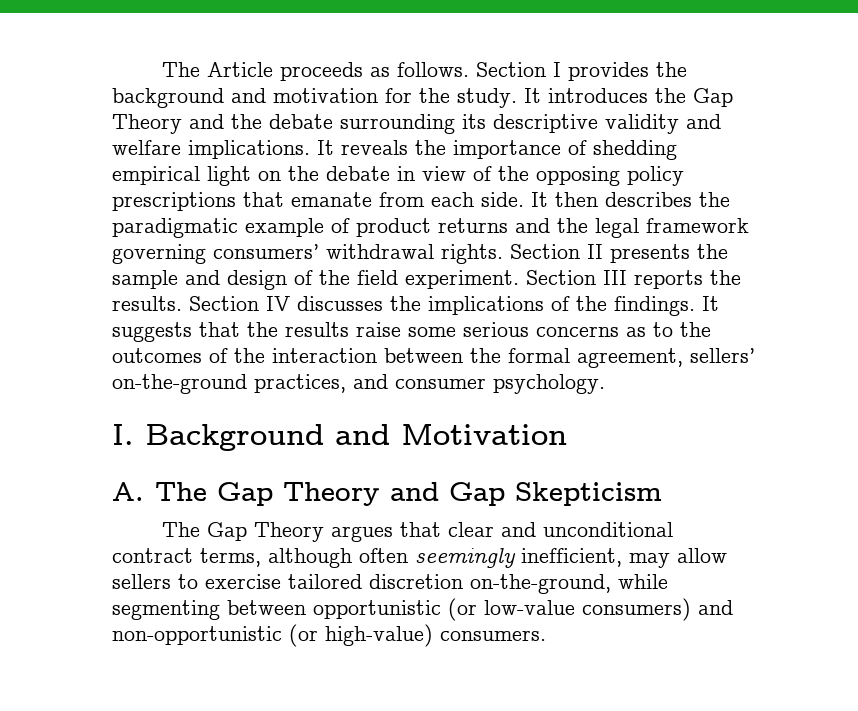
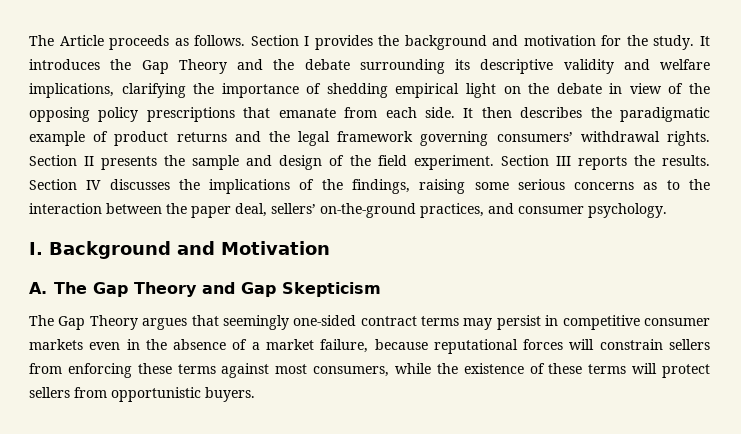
[188,140,408,159] implications. It reveals -> [29,83,186,98] implications, clarifying
[614,296,719,316] [112,322,401,342] findings. It suggests that the results raise -> [351,179,466,194] findings, raising
[112,348,265,363] outcomes of the -> (711, 184) none
[508,348,683,368] formal agreement, -> [191,203,267,218] paper deal,
[448,522,674,537] [112,548,727,568] [112,574,668,594] [112,598,733,621] [112,624,546,647] clear and unconditional contract terms, although often seemingly inefficient, may allow sellers to exercise tailored discretion on-the-ground, while segmenting between opportunistic (or low-value consumers) and non-opportunistic (or high-value) consumers. -> [222,315,710,330] [29,339,711,354] [29,363,710,378] [29,387,255,402] seemingly one-sided contract terms may persist in competitive consumer markets even in the absence of a market failure, because reputational forces will constrain sellers from enforcing these terms against most consumers, while the existence of these terms will protect sellers from opportunistic buyers.

